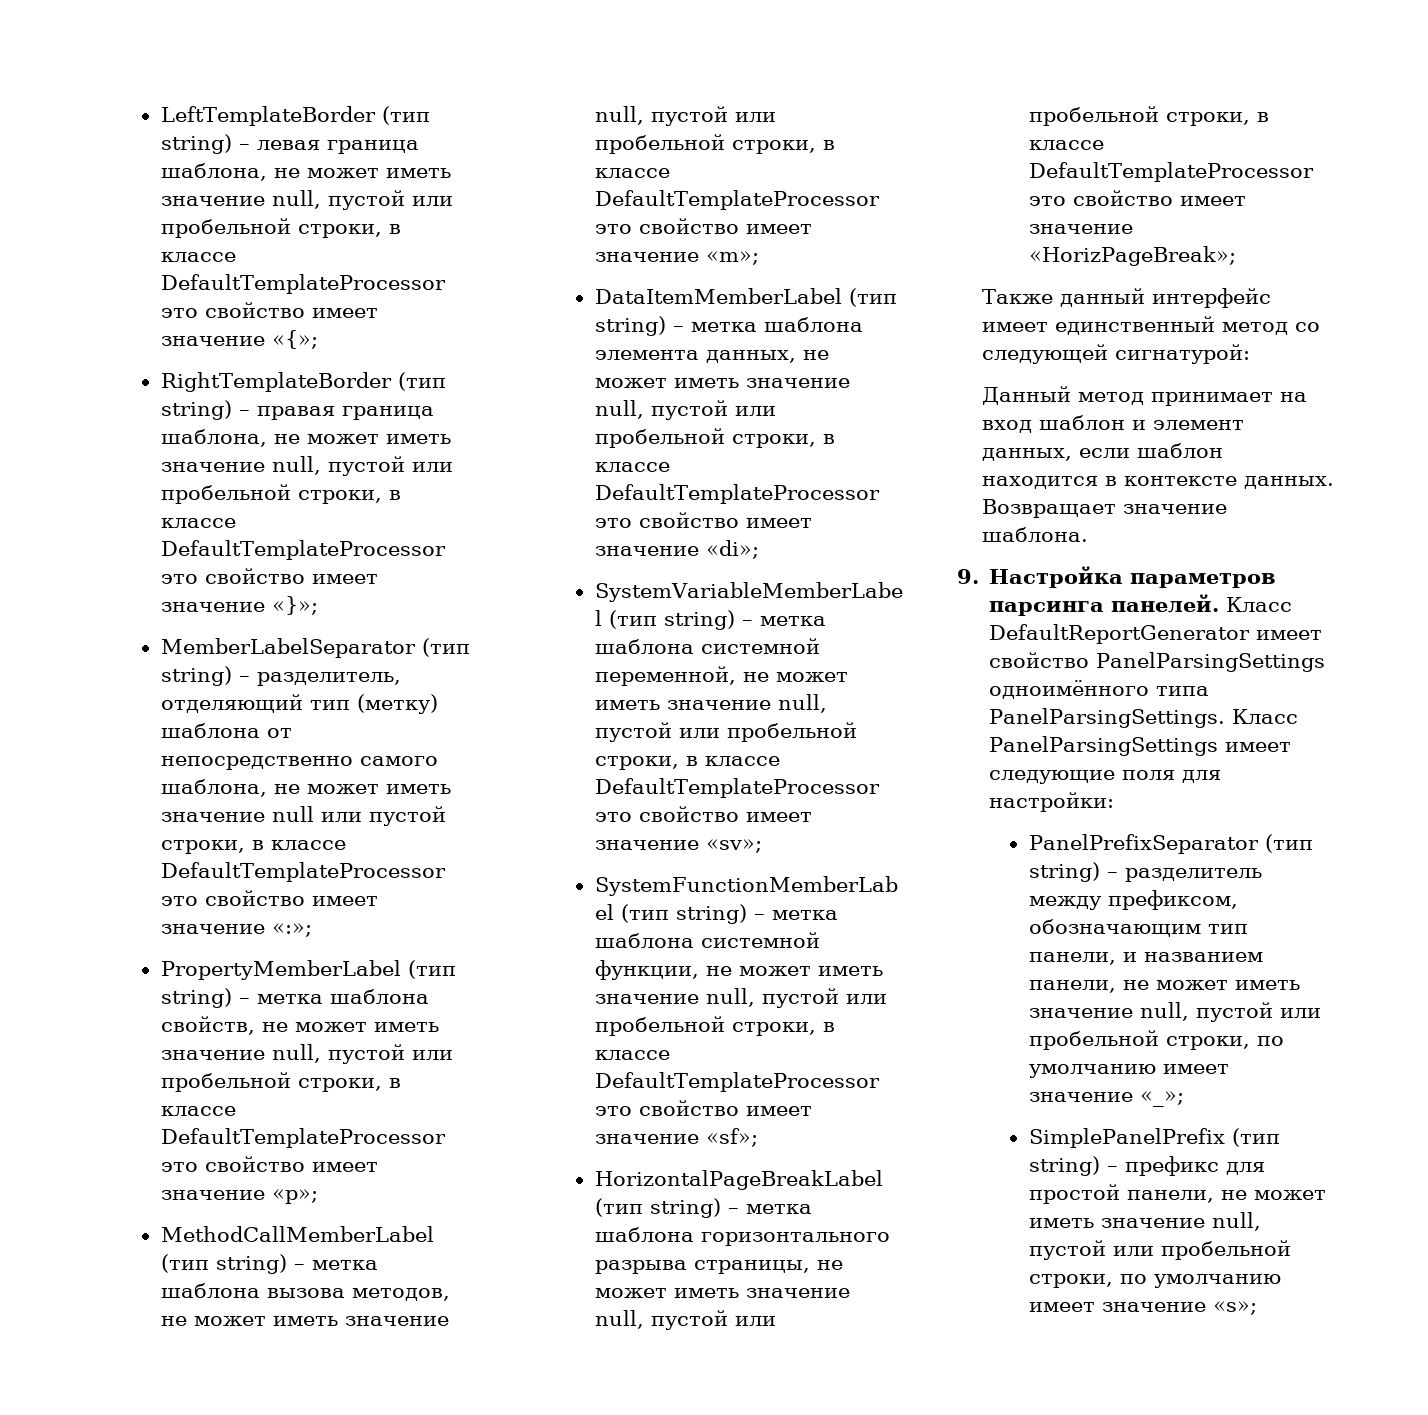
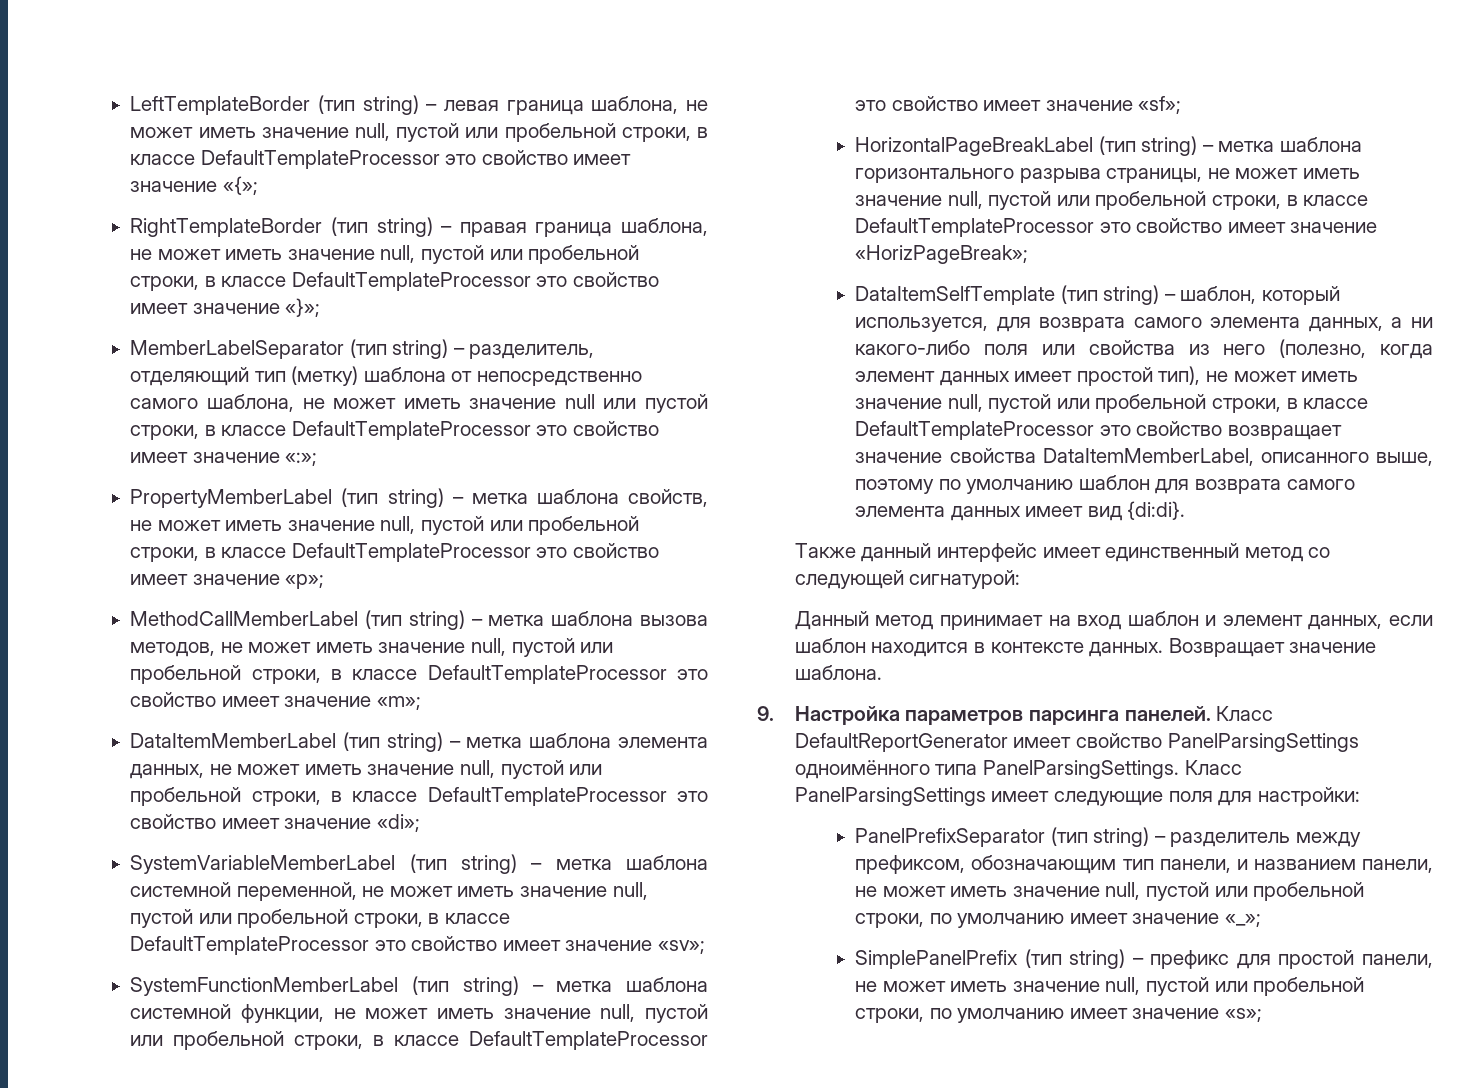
(1236, 256) none -> [855,285,1341,305] [855,317,1433,332] [855,339,1433,359] [855,366,1359,386] [855,394,1369,413] [855,421,1342,440] [855,448,1433,466] [855,475,1355,494] [855,501,1186,521] // DataItemSelfTemplate (тип string) – шаблон, который используется, для возврата самого элемента данных, а ни какого-либо поля или свойства из него (полезно, когда элемент данных имеет простой тип), не может иметь значение null, пустой или пробельной строки, в классе DefaultTemplateProcessor это свойство возвращает значение свойства DataItemMemberLabel, описанного выше, поэтому по умолчанию шаблон для возврата самого элемента данных имеет вид {di:di}.

